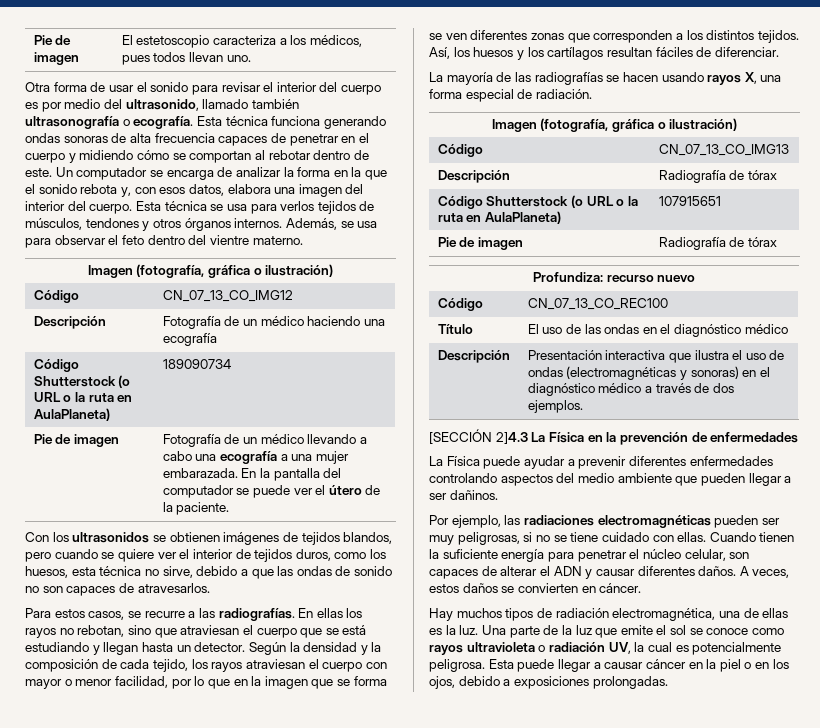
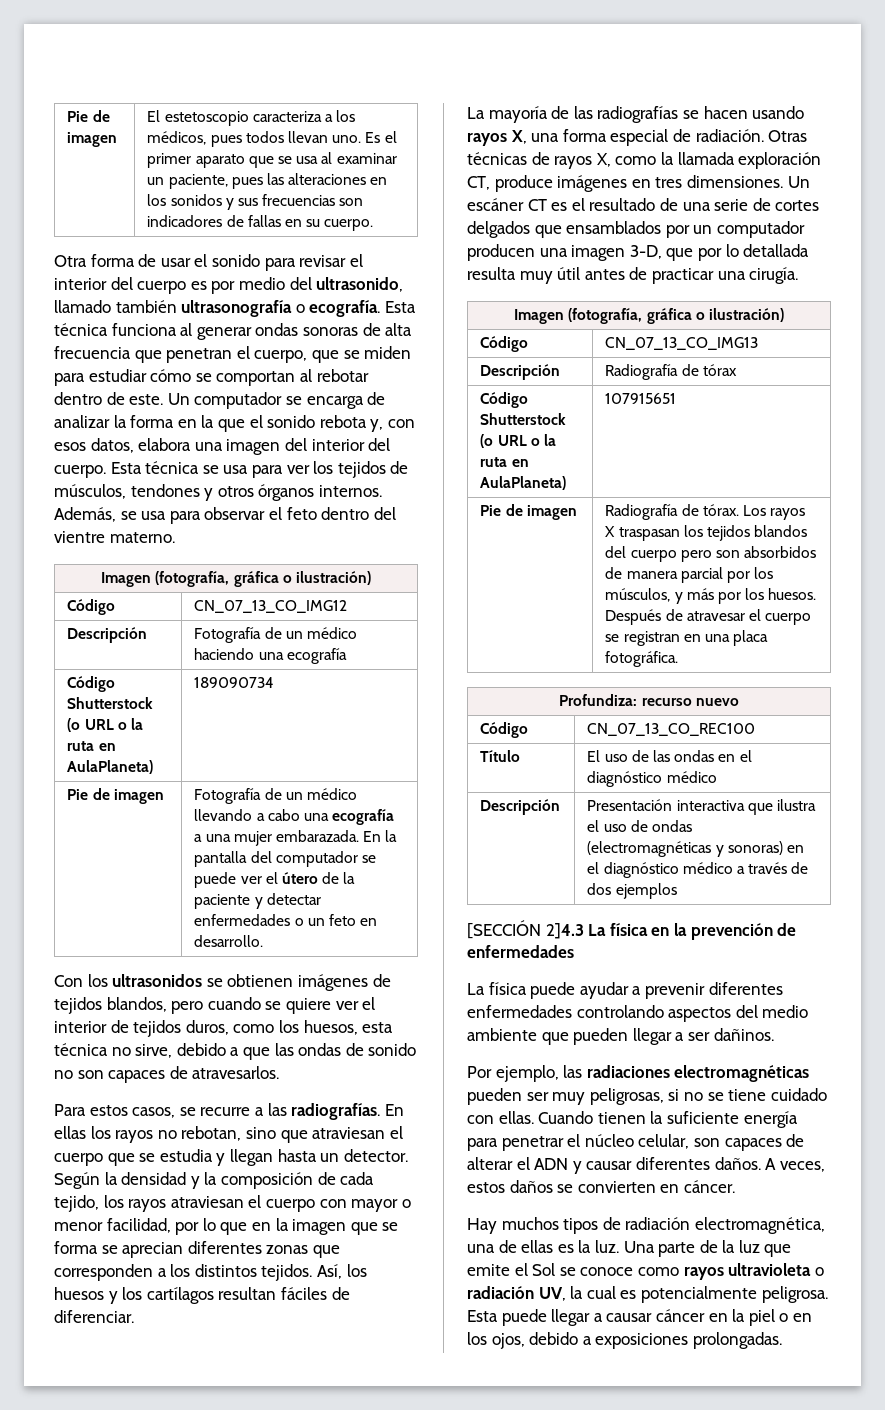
(251, 58) none -> [365,131,397,143] [147,152,397,168] [147,173,388,189] [147,194,364,210] [147,215,374,231] Es el primer aparato que se usa al examinar un paciente, pues las alteraciones en los sonidos y sus frecuencias son indicadores de fallas en su cuerpo.
[323,116,386,129] generando -> [180,323,252,340] al generar
[218,133,369,146] [25,150,134,163] capaces de penetrar en el cuerpo y midiendo -> [134,346,412,363] [54,369,147,386] que penetran el cuerpo, que se miden para estudiar
[280,201,315,211] verlos -> [286,461,334,474] ver los
[176,502,230,515] paciente. -> [194,893,321,909] [194,914,378,926] [194,935,264,947] paciente y detectar enfermedades o un feto en desarrollo.
[342,625,367,635] [25,642,89,652] está estudiando -> [159,1149,213,1162] estudia
[445,33,467,40] ven -> [122,1242,184,1258] aprecian
(592, 94) none -> [768,130,808,142] [467,152,822,169] [467,175,810,192] [467,198,820,211] [467,221,805,238] [467,244,810,261] [467,267,799,284] Otras técnicas de rayos X, como la llamada exploración CT, produce imágenes en tres dimensiones. Un escáner CT es el resultado de una serie de cortes delgados que ensamblados por un computador producen una imagen 3-D, que por lo detallada resulta muy útil antes de practicar una cirugía.
[747,237,777,247] tórax -> [702,504,806,520] [605,525,808,541] [605,546,817,562] [605,567,774,583] [605,588,817,604] [605,609,812,625] [605,630,769,646] [605,651,679,667] tórax. Los rayos X traspasan los tejidos blandos del cuerpo pero son absorbidos de manera parcial por los músculos, y más por los huesos. Después de atravesar el cuerpo se registran en una placa fotográfica.
[527,400,583,413] ejemplos. -> [615,883,677,899] ejemplos
[548,432,584,443] Física -> [609,923,648,936] física
[446,456,480,466] Física -> [488,982,527,995] física
[670,625,687,635] sol -> [532,1263,556,1276] Sol

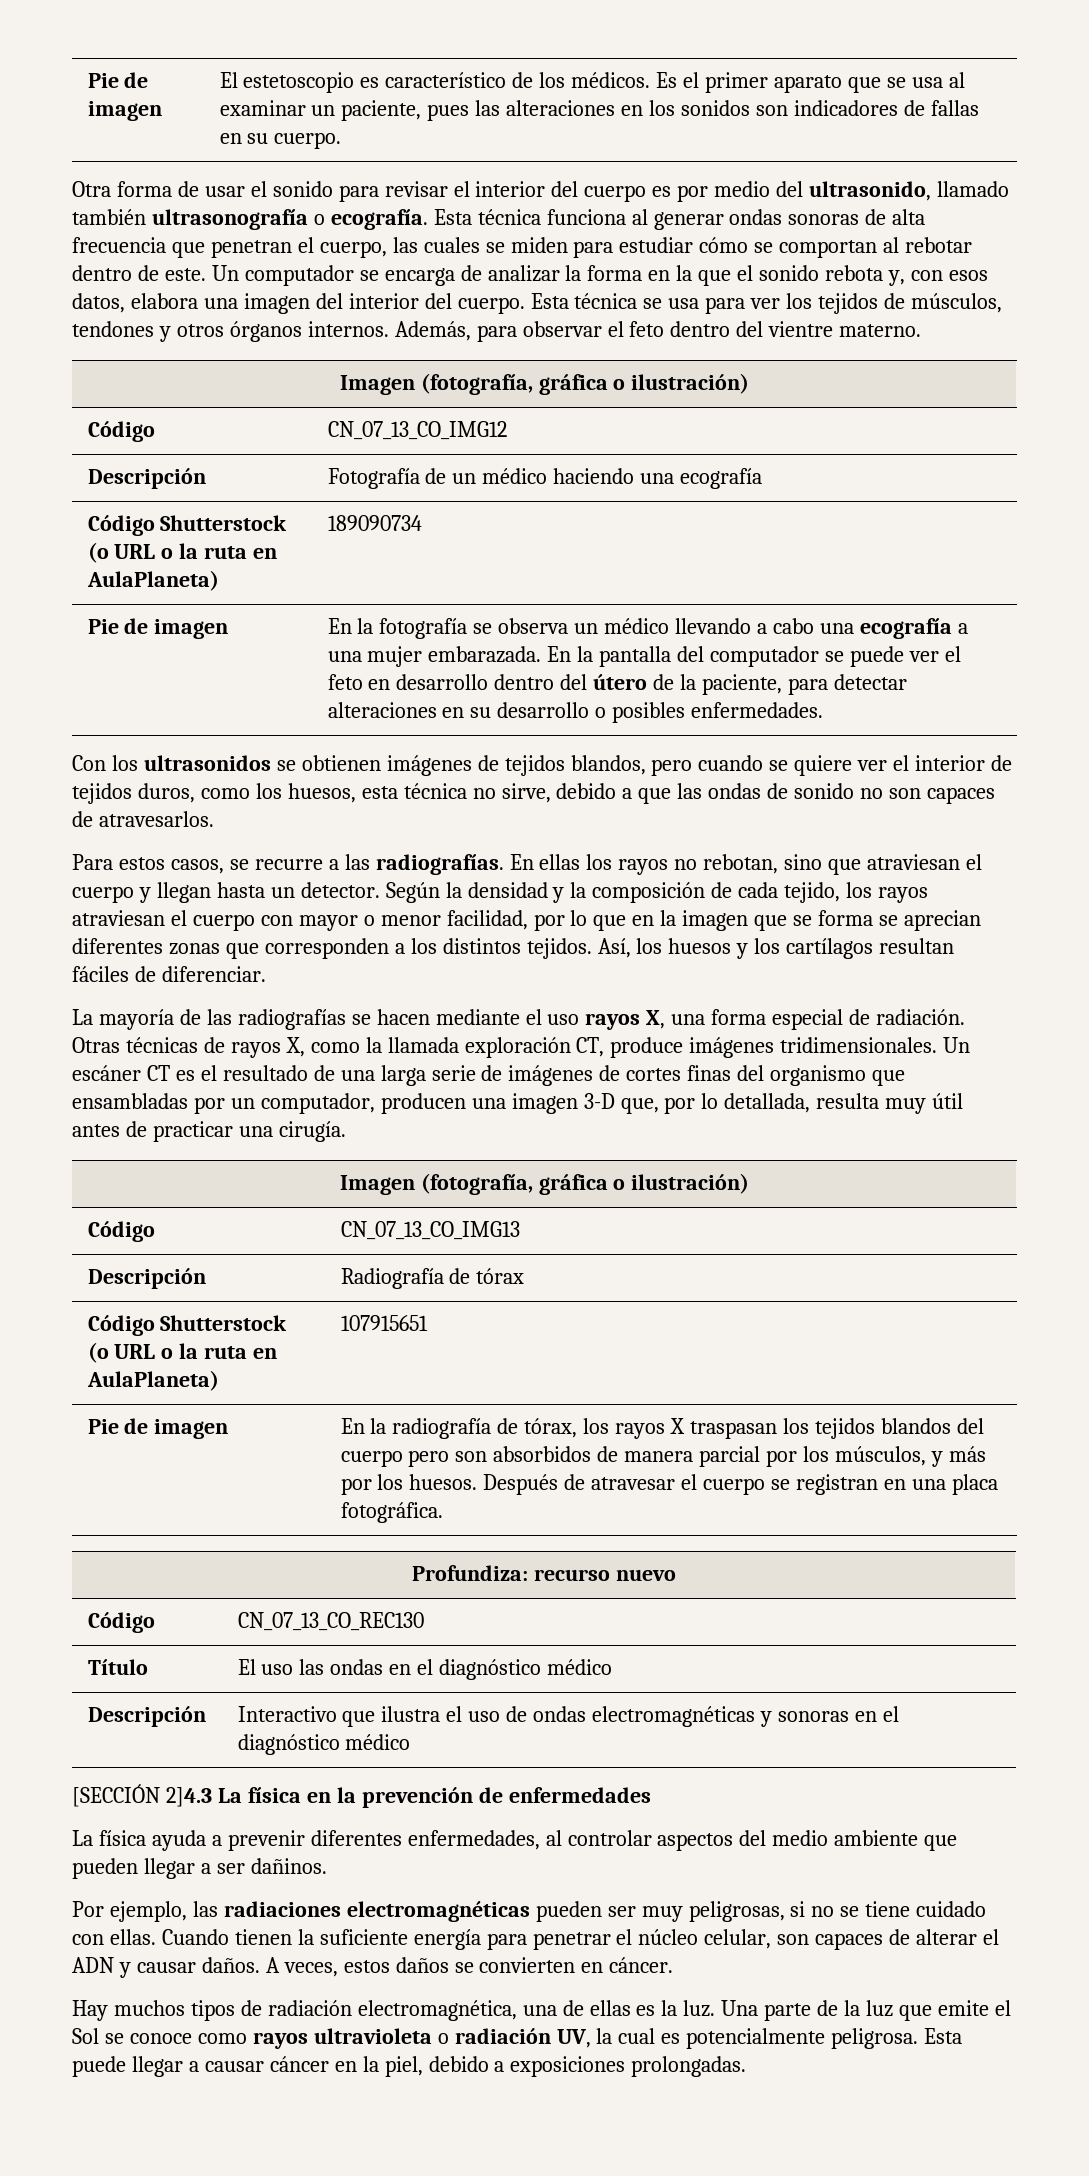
[252,110,356,122] [147,131,362,147] caracteriza a los médicos, pues todos llevan uno. -> [360,72,651,88] es característico de los médicos.
[225,194,336,210] y sus frecuencias -> (751, 108) none
[311,350,339,363] que -> [392,237,480,253] las cuales
[120,511,167,520] se usa -> (471, 331) none
[194,788,282,804] Fotografía de -> [327,618,569,639] En la fotografía se observa
[282,872,356,884] [194,893,321,909] [194,914,378,926] [194,935,264,947] útero de la paciente y detectar enfermedades o un feto en desarrollo. -> [327,674,907,695] [327,702,824,723] feto en desarrollo dentro del útero de la paciente, para detectar alteraciones en su desarrollo o posibles enfermedades.
[107,1149,213,1166] que se estudia -> (134, 894) none
[752,106,805,119] usando -> [435,1009,580,1025] mediante el uso
[631,175,783,188] en tres dimensiones. -> [780,1037,938,1053] tridimensionales.
(711, 206) none -> [380,1065,426,1086] larga
[775,200,820,211] [467,221,662,238] cortes delgados que ensamblados -> [508,1065,906,1086] [72,1093,188,1109] imágenes de cortes finas del organismo que ensambladas
[716,221,805,238] computador -> [260,1093,375,1114] computador,
[629,244,810,261] 3-D, que por lo detallada -> [583,1093,811,1114] 3-D que, por lo detallada,
[605,504,767,520] Radiografía de tórax. Los -> [340,1418,610,1439] En la radiografía de tórax, los
[587,723,756,736] CN_07_13_CO_REC100 -> [237,1612,424,1631] CN_07_13_CO_REC130
[631,750,649,762] de -> (294, 1669) none
[587,799,745,811] Presentación interactiva -> [237,1706,337,1722] Interactivo
[587,841,805,857] [587,862,809,878] [587,883,677,899] (electromagnéticas y sonoras) en el diagnóstico médico a través de dos ejemplos -> [592,1706,899,1727] [237,1734,411,1755] electromagnéticas y sonoras en el diagnóstico médico
[530,982,629,999] puede ayudar -> [151,1830,206,1851] ayuda
[467,1005,664,1018] enfermedades controlando -> [407,1830,652,1850] enfermedades, al controlar
[635,1157,710,1170] diferentes -> (196, 1967) none
[748,1309,812,1326] [467,1332,525,1349] piel o en los ojos, -> [384,2056,423,2077] piel,

